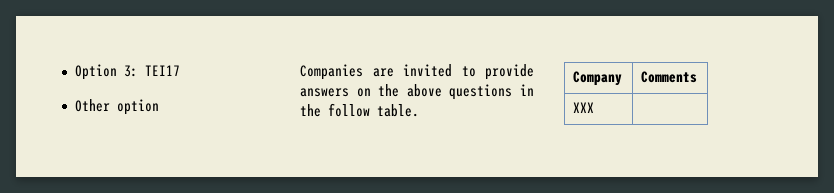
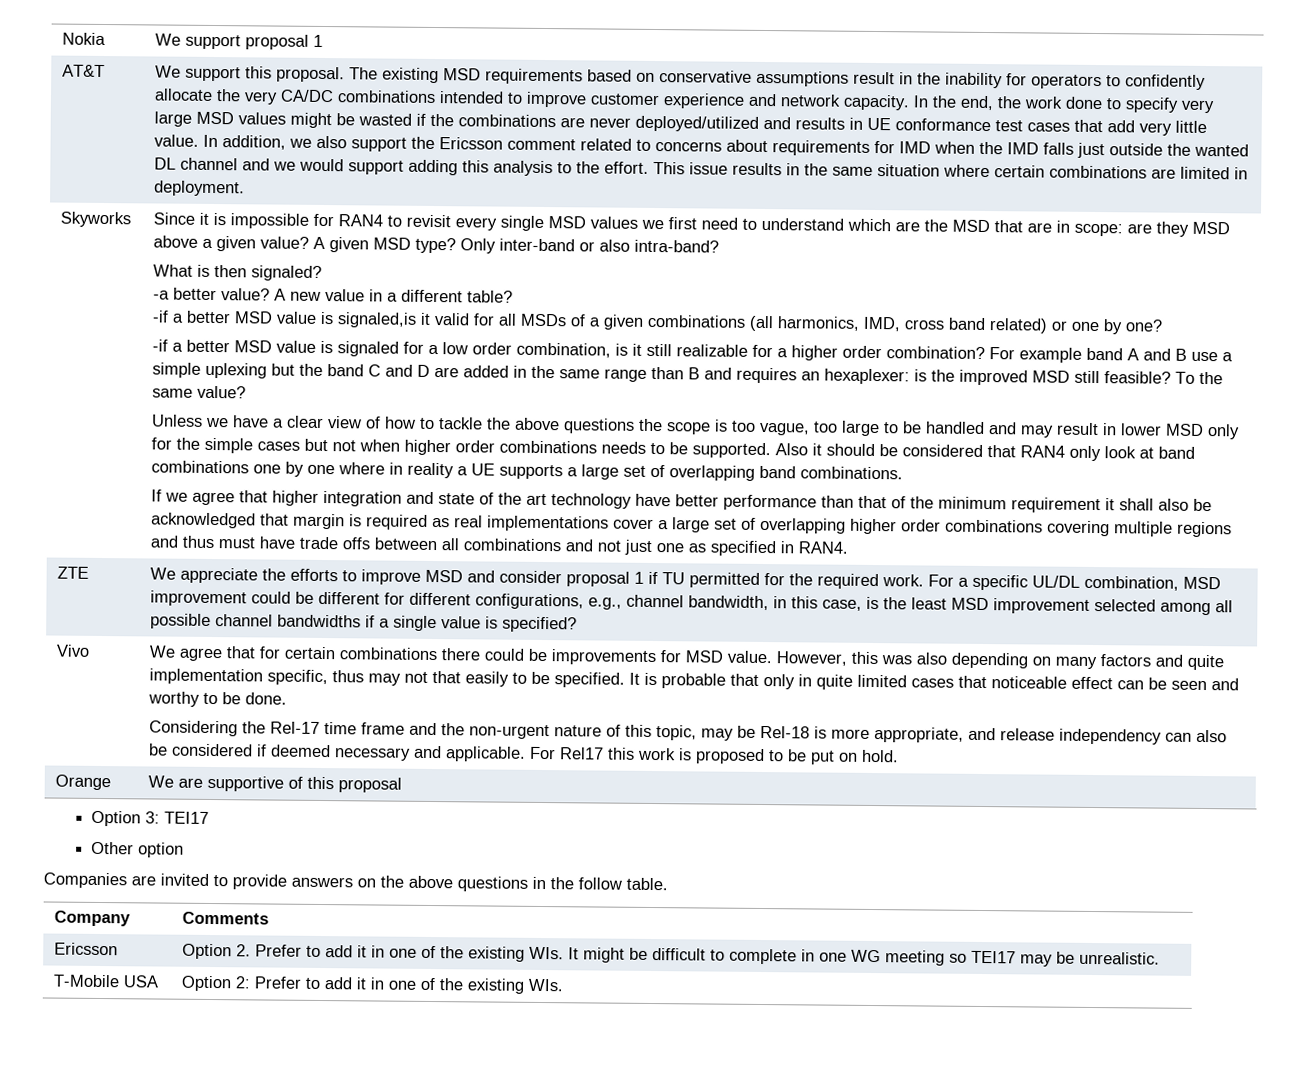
(75, 72) none -> [62,32,107,46] [155,33,324,50] [62,64,106,78] [155,65,1207,91] [154,88,1216,114] [154,111,1208,136] [154,134,1250,159] [154,157,1249,180] [154,180,246,197] [60,211,132,228] [153,212,1231,237] [153,235,720,254] [153,264,323,281] [153,287,514,303] [152,310,1164,335] [152,339,1234,363] [152,362,1224,386] [152,385,247,399] [151,414,1241,440] [151,437,1196,462] [151,460,904,481] [151,489,1213,514] [151,512,1233,538] [150,535,849,557] [57,566,90,579] [150,567,1222,591] [150,590,1234,616] [150,613,578,633] [56,644,91,657] [149,645,1225,671] [149,668,1240,691] [148,691,288,707] [149,720,1228,745] [149,743,900,765] [55,774,112,791] [148,775,403,793] Nokia | We support proposal 1 // AT&T | We support this proposal. The existing MSD requirements based on conservative assumptions result in the inability for operators to confidently allocate the very CA/DC combinations intended to improve customer experience and network capacity. In the end, the work done to specify very large MSD values might be wasted if the combinations are never deployed/utilized and results in UE conformance test cases that add very little value. In addition, we also support the Ericsson comment related to concerns about requirements for IMD when the IMD falls just outside the wanted DL channel and we would support adding this analysis to the effort. This issue results in the same situation where certain combinations are limited in deployment. // Skyworks | Since it is impossible for RAN4 to revisit every single MSD values we first need to understand which are the MSD that are in scope: are they MSD above a given value? A given MSD type? Only inter-band or also intra-band? // What is then signaled? // -a better value? A new value in a different table? // -if a better MSD value is signaled,is it valid for all MSDs of a given combinations (all harmonics, IMD, cross band related) or one by one? // -if a better MSD value is signaled for a low order combination, is it still realizable for a higher order combination? For example band A and B use a simple uplexing but the band C and D are added in the same range than B and requires an hexaplexer: is the improved MSD still feasible? To the same value? // Unless we have a clear view of how to tackle the above questions the scope is too vague, too large to be handled and may result in lower MSD only for the simple cases but not when higher order combinations needs to be supported. Also it should be considered that RAN4 only look at band combinations one by one where in reality a UE supports a large set of overlapping band combinations. // If we agree that higher integration and state of the art technology have better performance than that of the minimum requirement it shall also be acknowledged that margin is required as real implementations cover a large set of overlapping higher order combinations covering multiple regions and thus must have trade offs between all combinations and not just one as specified in RAN4. // ZTE | We appreciate the efforts to improve MSD and consider proposal 1 if TU permitted for the required work. For a specific UL/DL combination, MSD improvement could be different for different configurations, e.g., channel bandwidth, in this case, is the least MSD improvement selected among all possible channel bandwidths if a single value is specified? // Vivo | We agree that for certain combinations there could be improvements for MSD value. However, this was also depending on many factors and quite implementation specific, thus may not that easily to be specified. It is probable that only in quite limited cases that noticeable effect can be seen and worthy to be done. // Considering the Rel-17 time frame and the non-urgent nature of this topic, may be Rel-18 is more appropriate, and release independency can also be considered if deemed necessary and applicable. For Rel17 this work is proposed to be put on hold. // Orange | We are supportive of this proposal //
[573,102,595,113] XXX | -> [54,942,119,956] [182,943,1161,967] [53,974,160,988] [181,975,564,994] Ericsson | Option 2. Prefer to add it in one of the existing WIs. It might be difficult to complete in one WG meeting so TEI17 may be unrealistic. // T-Mobile USA | Option 2: Prefer to add it in one of the existing WIs.

